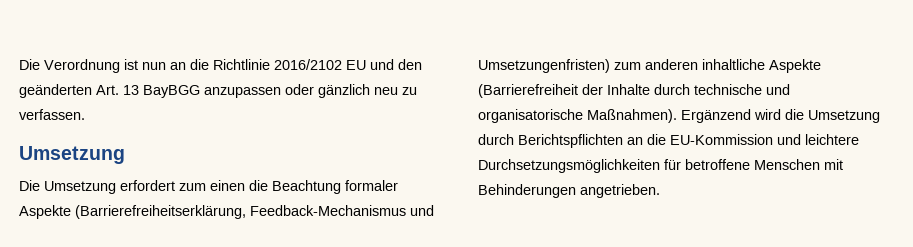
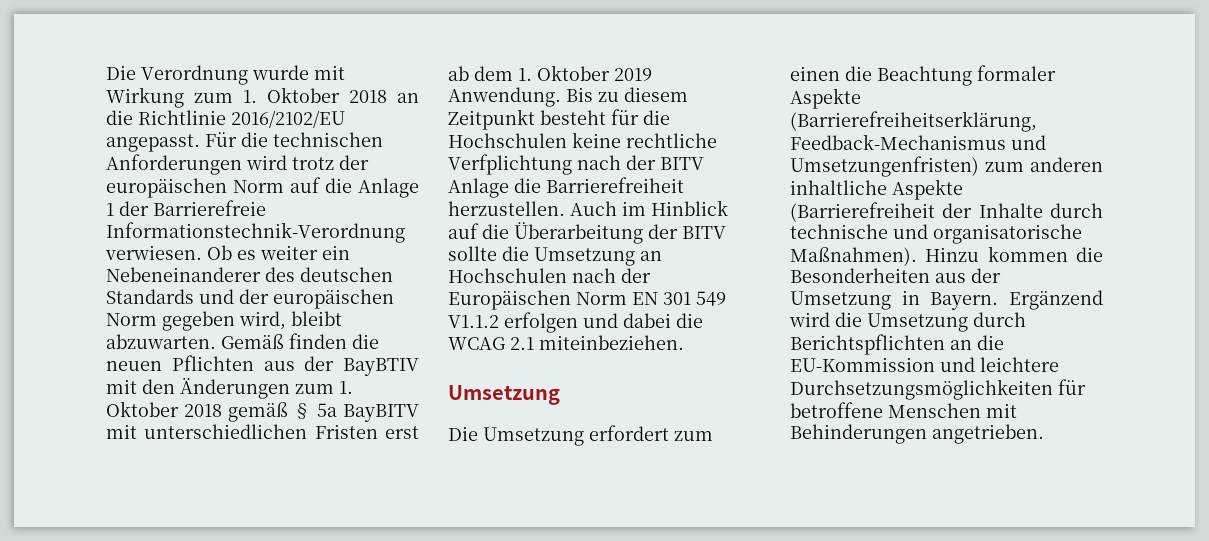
[124,59,422,70] [19,84,417,98] [19,109,85,120] ist nun an die Richtlinie 2016/2102 EU und den geänderten Art. 13 BayBGG anzupassen oder gänzlich neu zu verfassen. -> [252,65,345,80] [106,87,419,108] [106,110,345,128] [106,132,383,152] [106,154,369,175] [106,177,419,198] [106,200,266,216] [106,222,405,243] [105,245,350,260] [106,267,393,282] [106,289,394,309] [106,311,342,331] [106,333,379,349] [106,355,419,376] [106,378,353,399] [106,401,419,422] [106,424,419,439] [448,65,652,81] [448,87,688,107] [448,109,670,130] [448,132,717,148] [448,154,704,175] [448,177,684,198] [448,200,728,216] [448,222,726,244] [448,246,662,266] [448,268,651,283] [448,290,726,310] [448,312,703,333] [448,335,684,350] wurde mit Wirkung zum 1. Oktober 2018 an die Richtlinie 2016/2102/EU angepasst. Für die technischen Anforderungen wird trotz der europäischen Norm auf die Anlage 1 der Barrierefreie Informationstechnik-Verordnung verwiesen. Ob es weiter ein Nebeneinanderer des deutschen Standards und der europäischen Norm gegeben wird, bleibt abzuwarten. Gemäß finden die neuen Pflichten aus der BayBTIV mit den Änderungen zum 1. Oktober 2018 gemäß § 5a BayBITV mit unterschiedlichen Fristen erst ab dem 1. Oktober 2019 Anwendung. Bis zu diesem Zeitpunkt besteht für die Hochschulen keine rechtliche Verfplichtung nach der BITV Anlage die Barrierefreiheit herzustellen. Auch im Hinblick auf die Überarbeitung der BITV sollte die Umsetzung an Hochschulen nach der Europäischen Norm EN 301 549 V1.1.2 erfolgen und dabei die WCAG 2.1 miteinbeziehen.
(677, 116) none -> [925,246,1103,262] [790,268,1001,283] [790,290,999,310] Hinzu kommen die Besonderheiten aus der Umsetzung in Bayern.

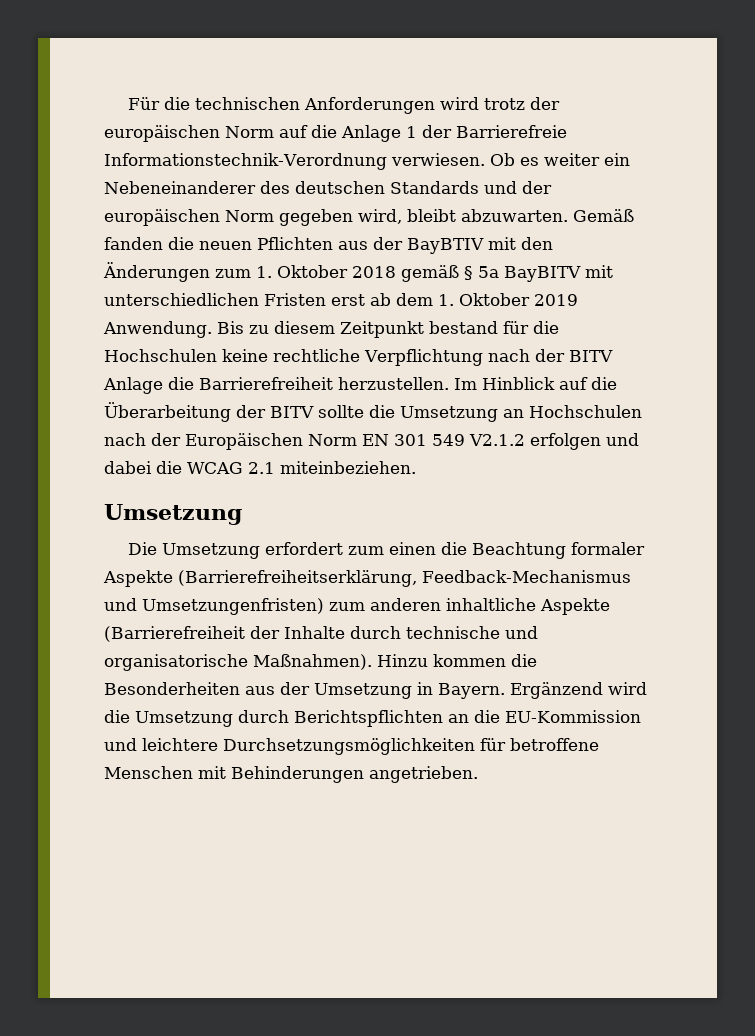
[106,65,345,85] [106,87,419,108] [106,110,345,128] [106,134,200,152] Die Verordnung wurde mit Wirkung zum 1. Oktober 2018 an die Richtlinie 2016/2102/EU angepasst. -> (127, 103) none
[289,333,347,349] finden -> [104,237,163,250] fanden
[540,110,606,125] besteht -> [429,321,498,334] bestand
[448,154,572,175] Verfplichtung -> [364,349,483,366] Verpflichtung
[570,201,646,216] Auch im -> [454,378,477,390] Im
[448,315,499,328] V1.1.2 -> [469,434,525,446] V2.1.2

